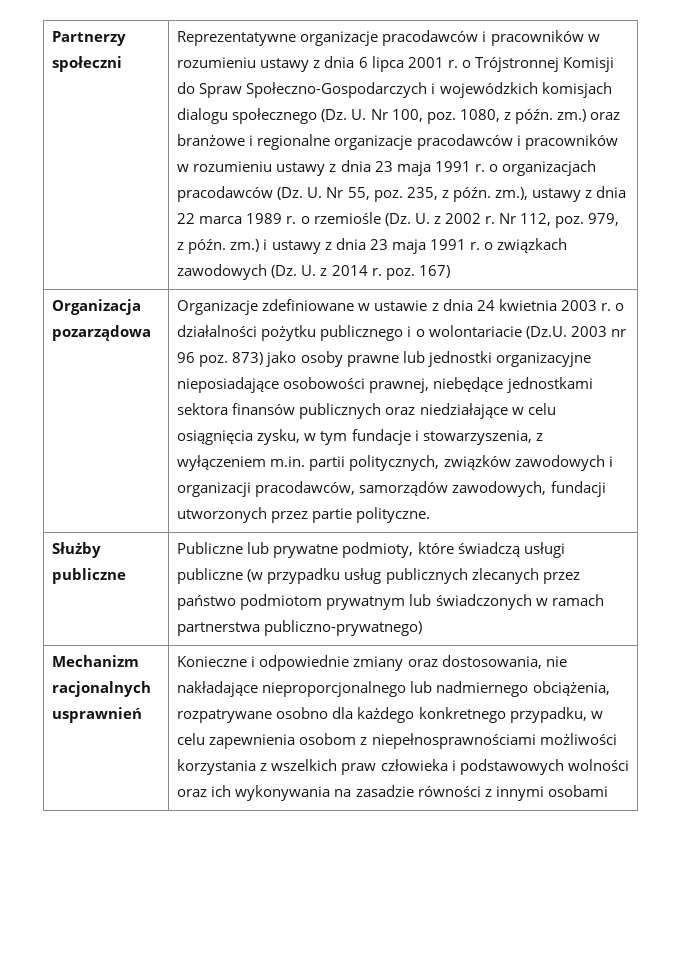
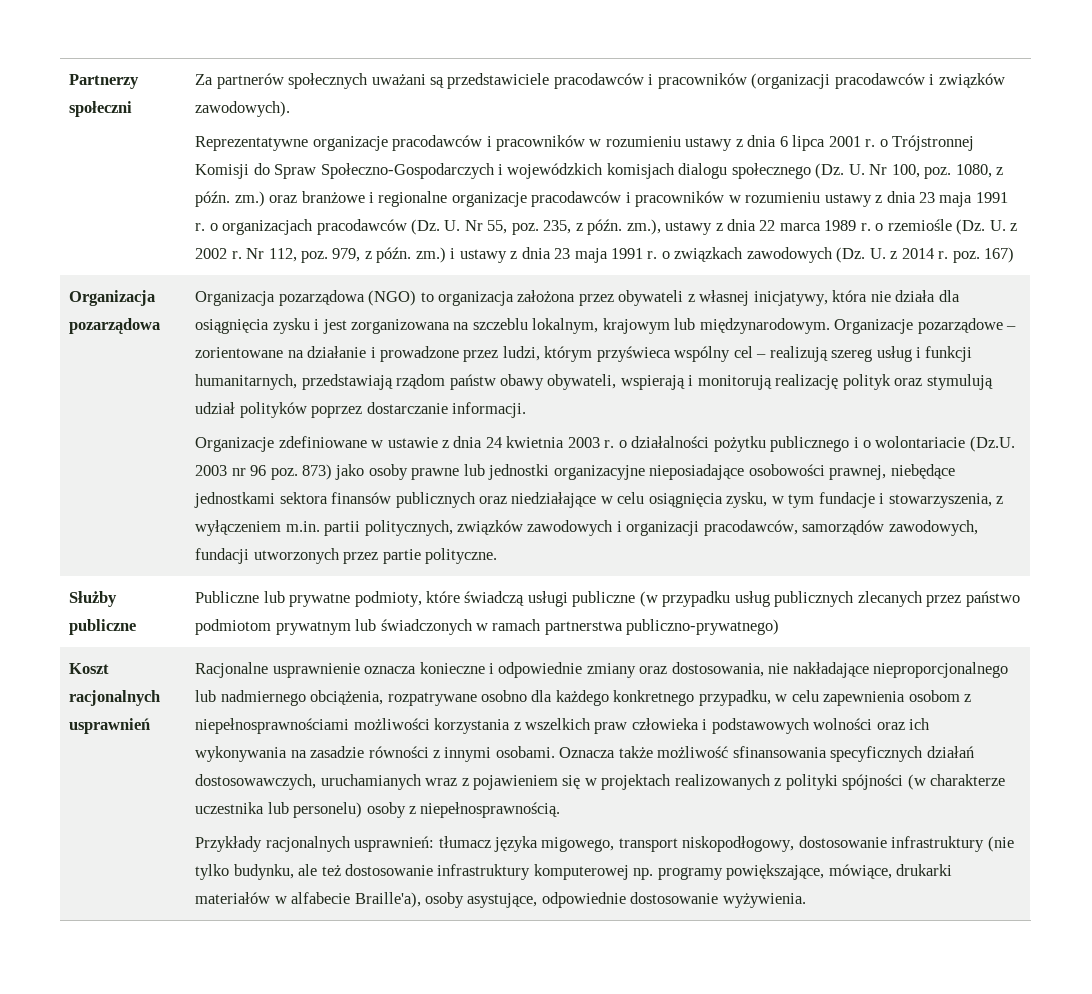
(123, 64) none -> [195,73,1005,89] [195,101,291,117] Za partnerów społecznych uważani są przedstawiciele pracodawców i pracowników (organizacji pracodawców i związków zawodowych). //
(152, 333) none -> [195,290,960,306] [195,318,1017,334] [195,346,973,362] [195,374,993,390] [195,402,527,418] Organizacja pozarządowa (NGO) to organizacja założona przez obywateli z własnej inicjatywy, która nie działa dla osiągnięcia zysku i jest zorganizowana na szczeblu lokalnym, krajowym lub międzynarodowym. Organizacje pozarządowe – zorientowane na działanie i prowadzone przez ludzi, którym przyświeca wspólny cel – realizują szereg usług i funkcji humanitarnych, przedstawiają rządom państw obawy obywateli, wspierają i monitorują realizację polityk oraz stymulują udział polityków poprzez dostarczanie informacji. //
[52,655,140,667] Mechanizm -> [69,663,110,674] Koszt
[177,656,248,667] Konieczne -> [195,662,485,678] Racjonalne usprawnienie oznacza konieczne
[547,785,608,797] osobami -> [495,746,974,762] [195,774,1006,790] [195,802,561,818] [195,836,1014,852] [195,864,953,880] [195,892,806,908] osobami. Oznacza także możliwość sfinansowania specyficznych działań dostosowawczych, uruchamianych wraz z pojawieniem się w projektach realizowanych z polityki spójności (w charakterze uczestnika lub personelu) osoby z niepełnosprawnością. // Przykłady racjonalnych usprawnień: tłumacz języka migowego, transport niskopodłogowy, dostosowanie infrastruktury (nie tylko budynku, ale też dostosowanie infrastruktury komputerowej np. programy powiększające, mówiące, drukarki materiałów w alfabecie Braille'a), osoby asystujące, odpowiednie dostosowanie wyżywienia.

